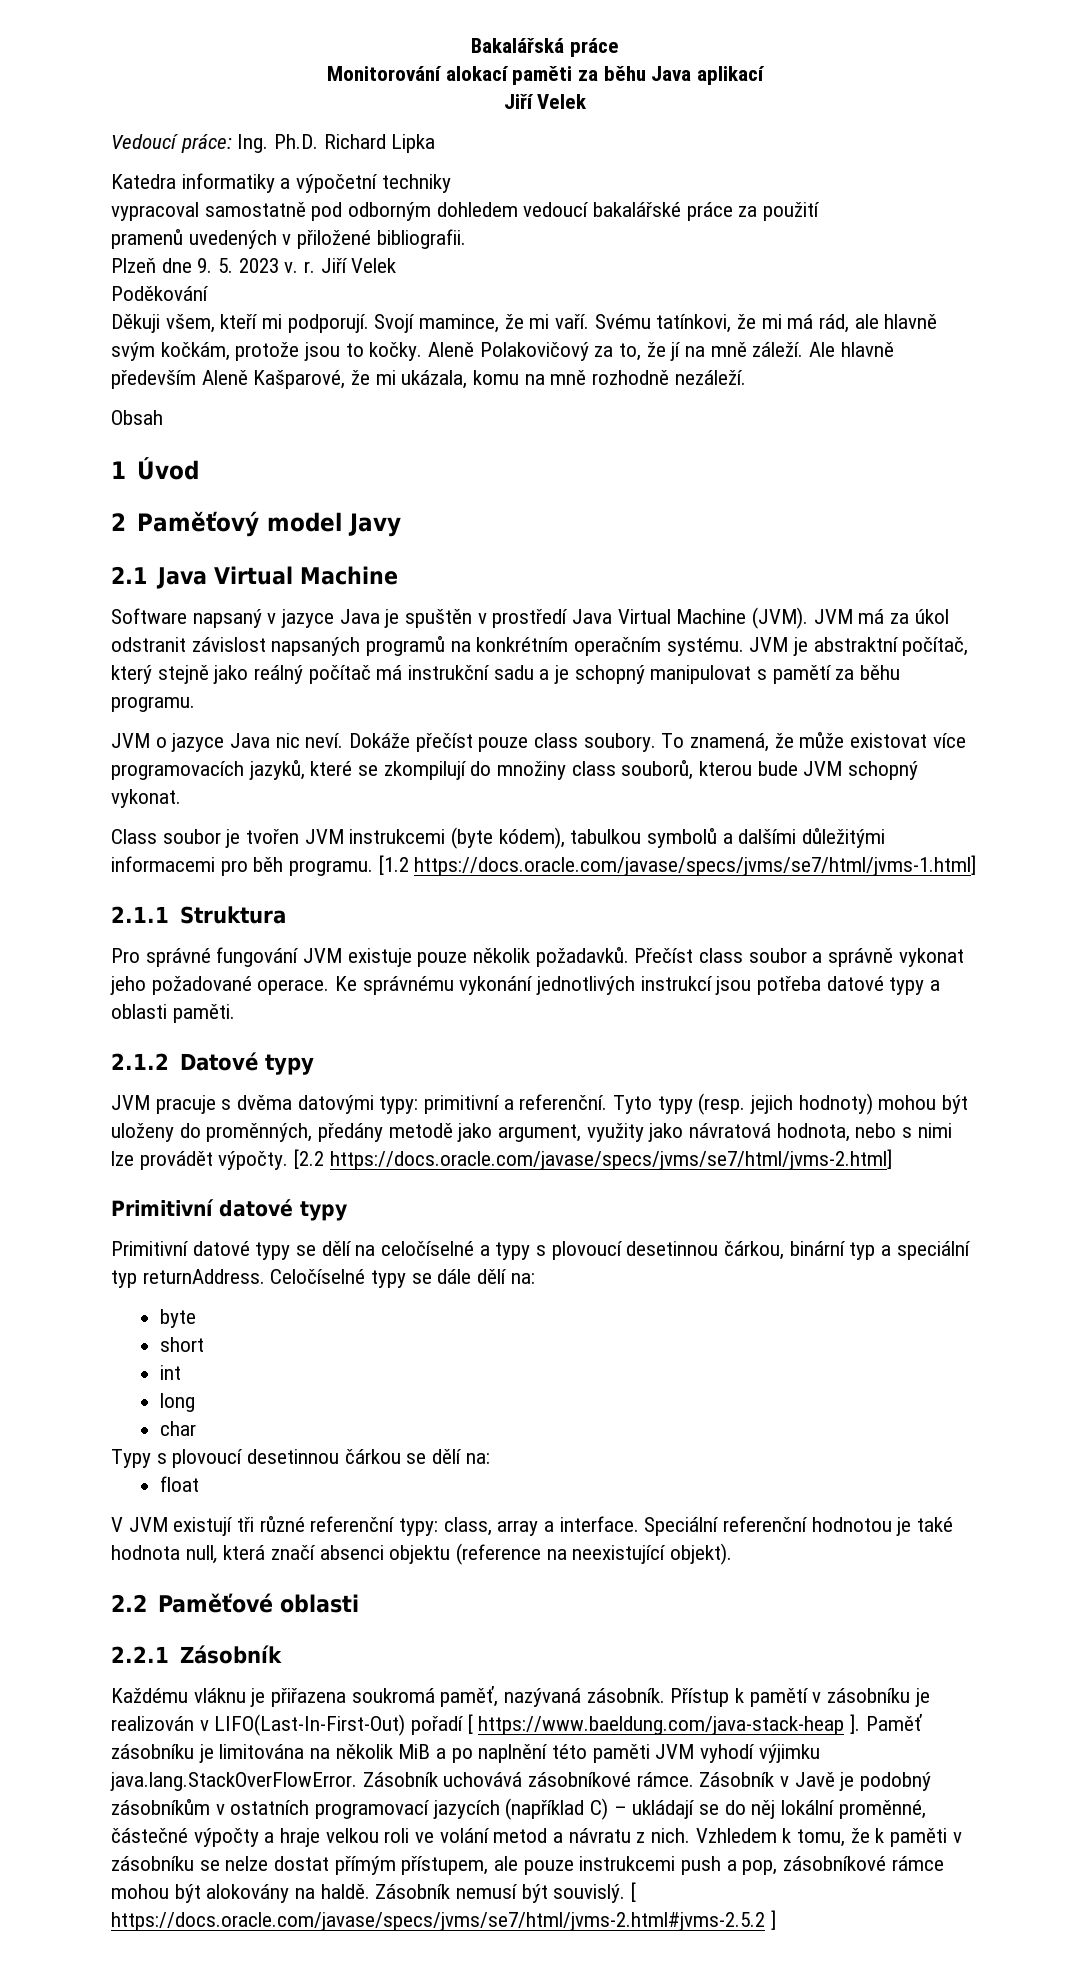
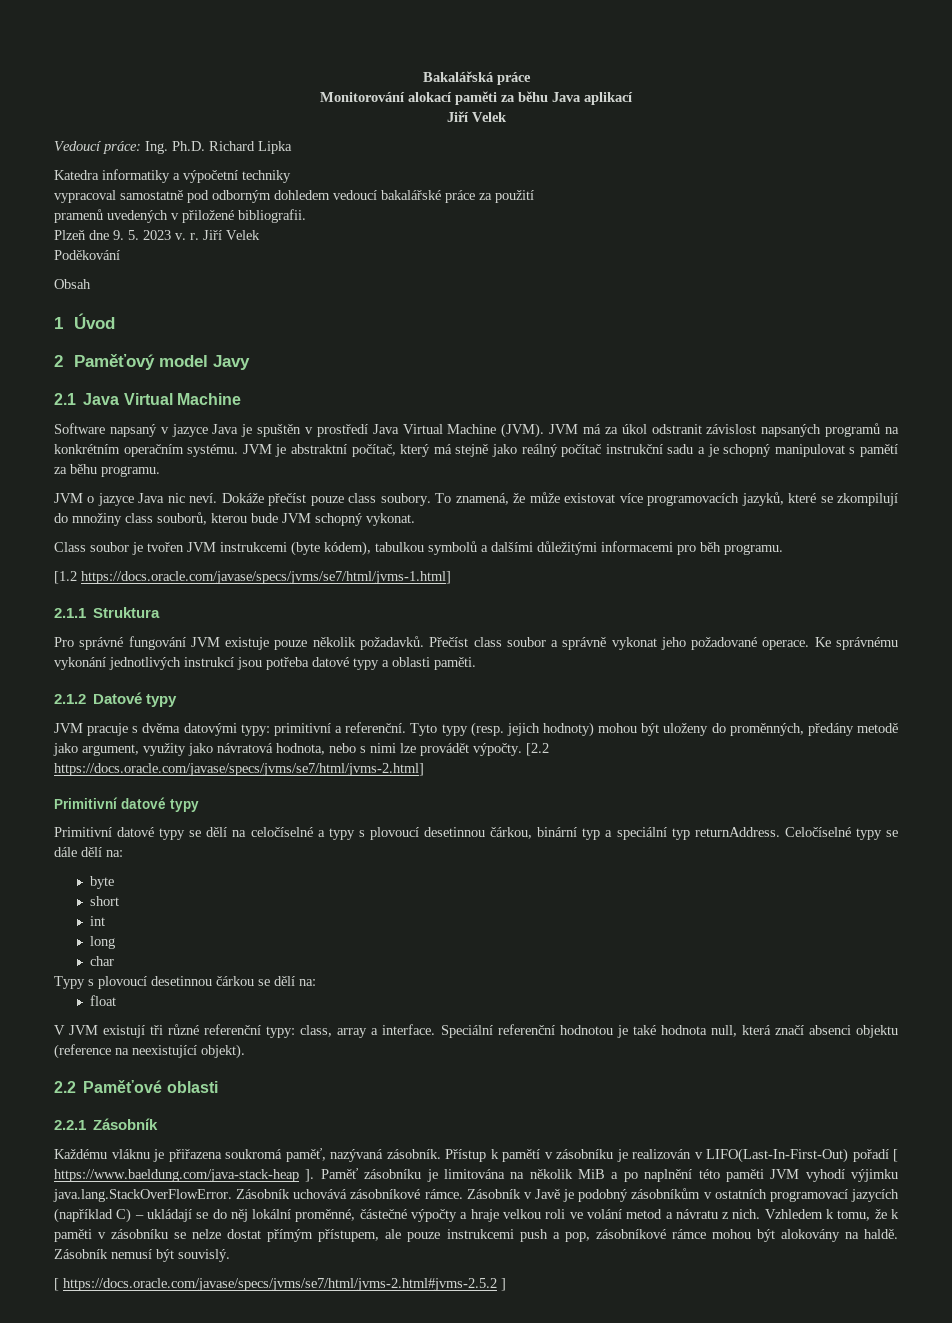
[111,314,938,333] [111,342,894,361] [111,370,746,389] // Děkuji všem, kteří mi podporují. Svojí mamince, že mi vaří. Svému tatínkovi, že mi má rád, ale hlavně svým kočkám, protože jsou to kočky. Aleně Polakovičový za to, že jí na mně záleží. Ale hlavně především Aleně Kašparové, že mi ukázala, komu na mně rozhodně nezáleží. -> (120, 255) none
(152, 674) none -> [433,444,452,454] má
[376,665,403,680] má -> (602, 450) none
(374, 868) none -> (783, 549) //
(626, 1893) none -> (230, 1255) //

